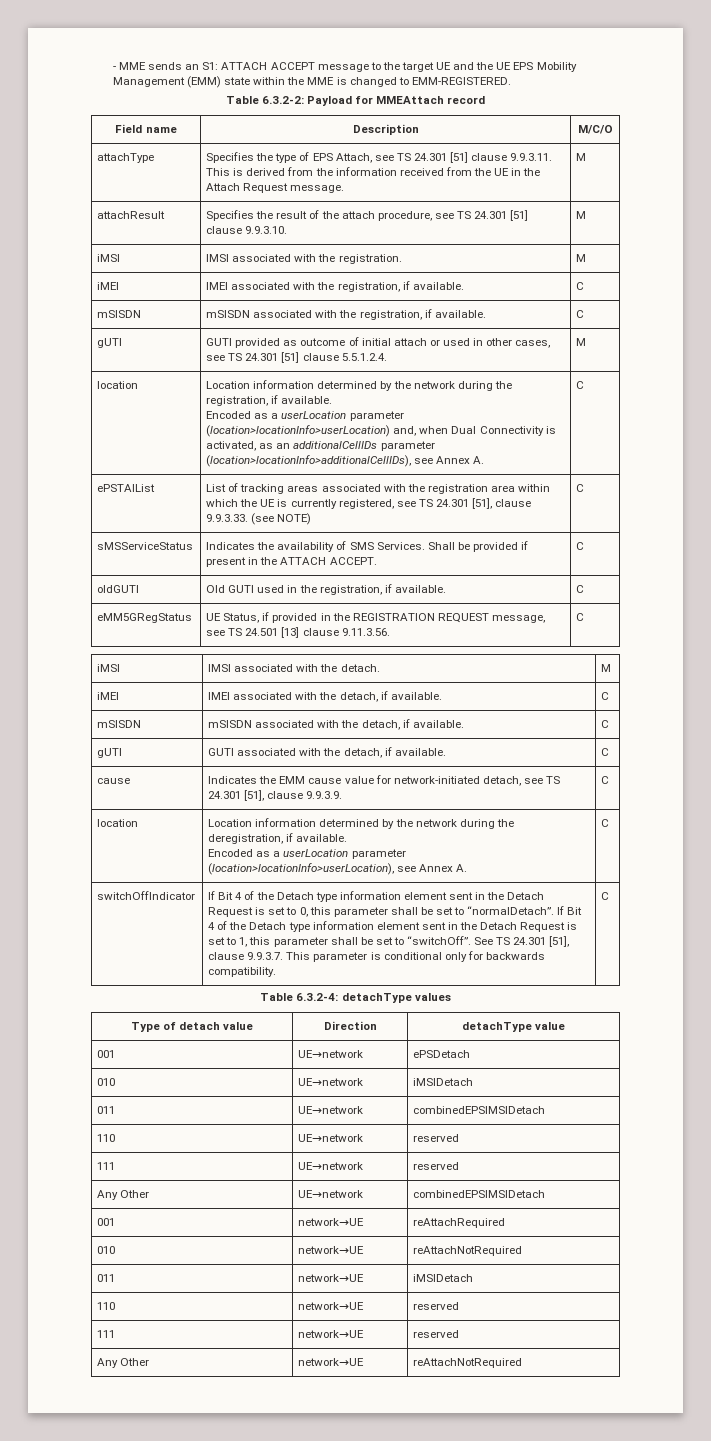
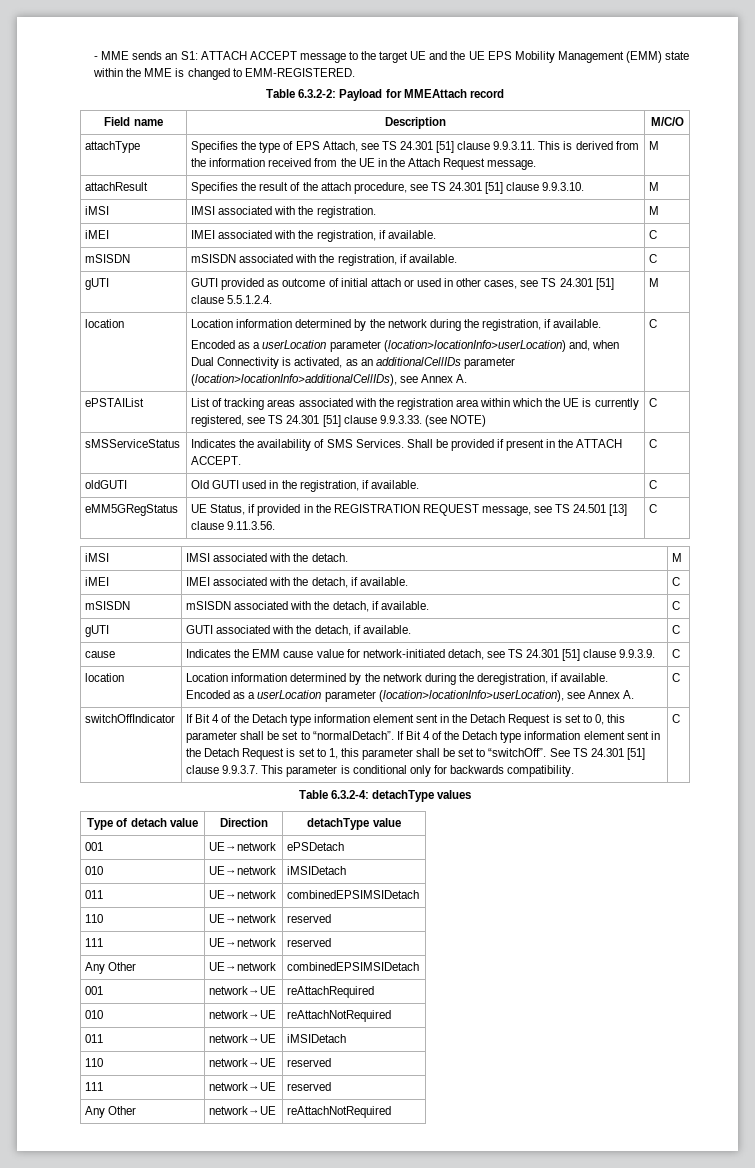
[472,498,493,509] [51], -> [322,415,341,427] [51]
[244,790,265,801] [51], -> [562,649,581,661] [51]
[549,936,570,947] [51], -> [626,748,645,760] [51]

